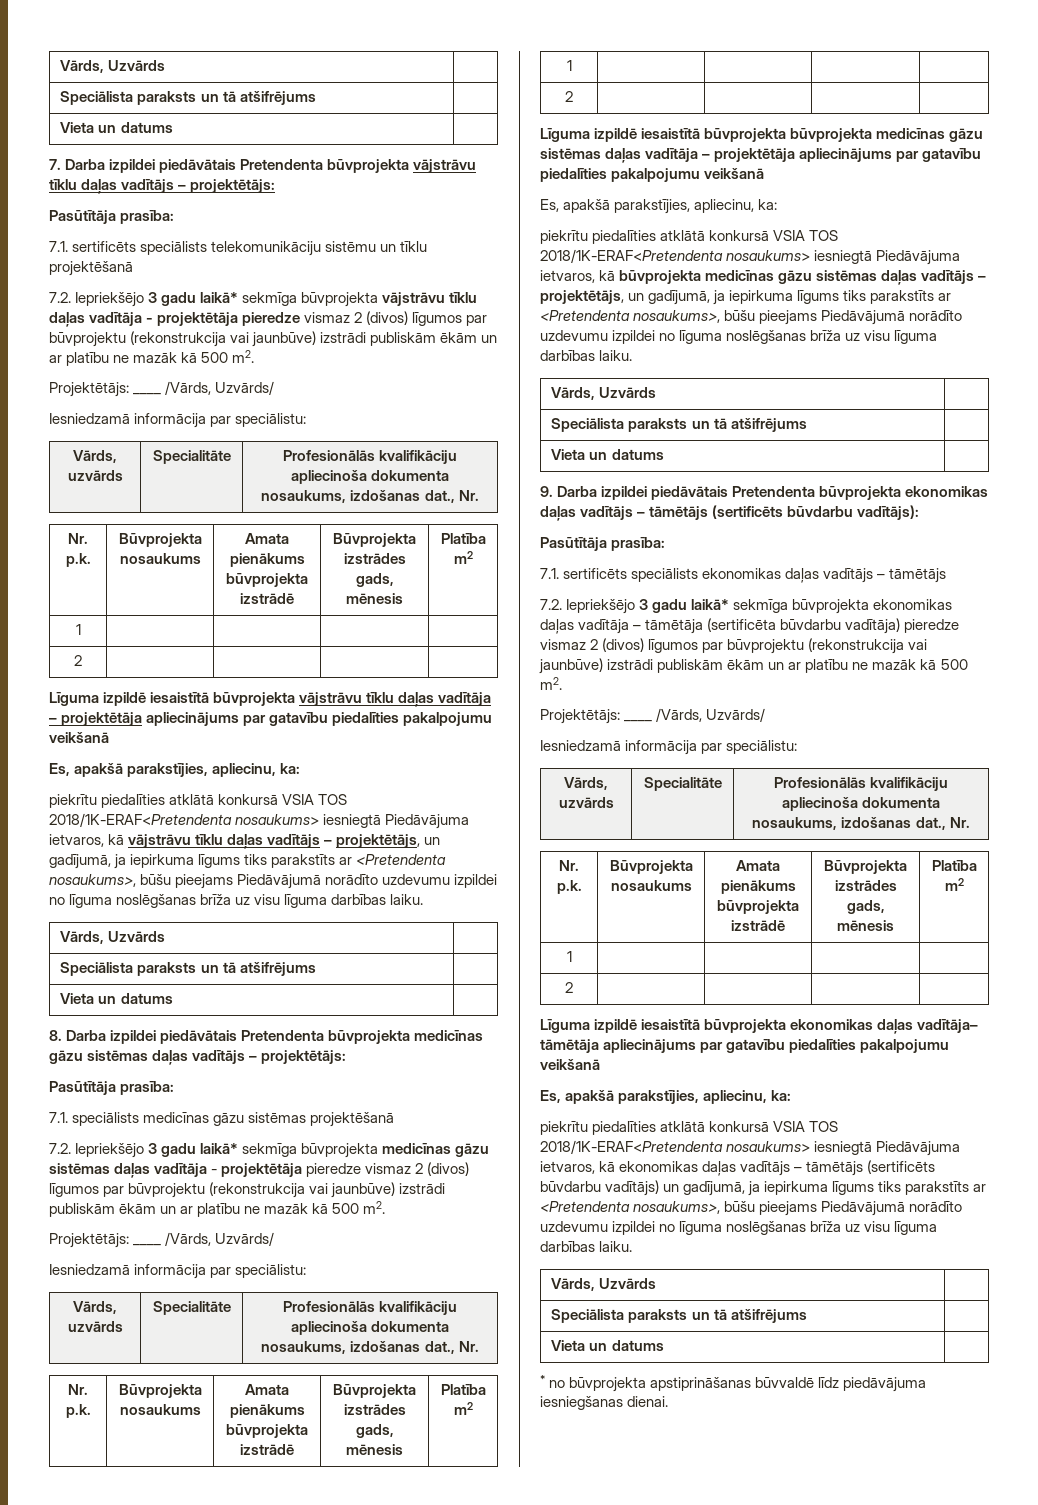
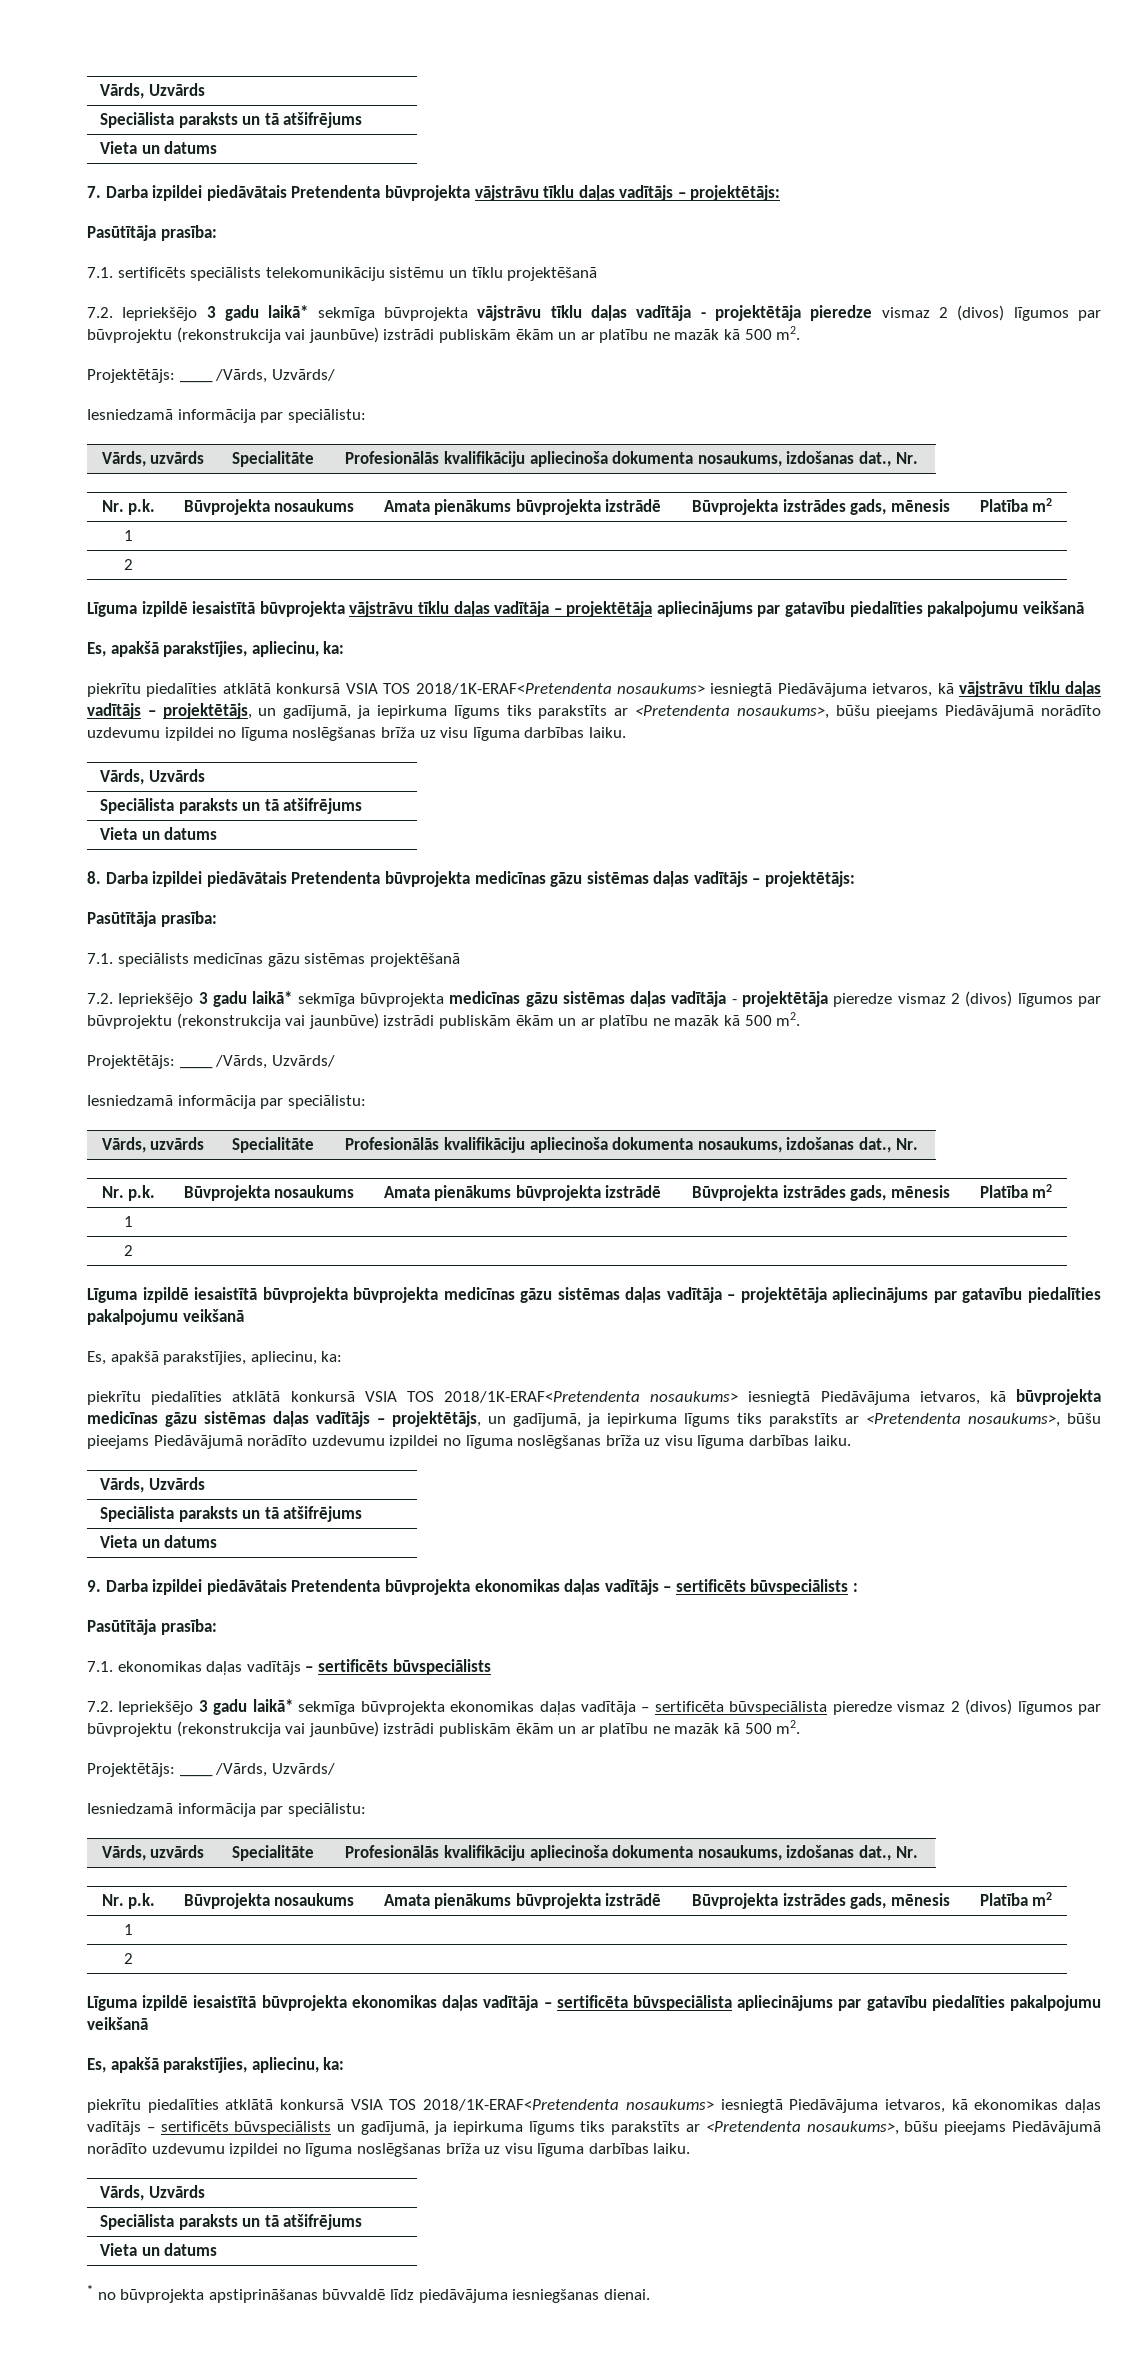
[649,505,920,520] [540,537,666,551] [540,568,947,583] tāmētājs (sertificēts būvdarbu vadītājs): // Pasūtītāja prasība: // 7.1. sertificēts speciālists ekonomikas daļas vadītājs – tāmētājs -> [675,1579,859,1595] [87,1619,217,1635] [87,1659,491,1675] sertificēts būvspeciālists : // Pasūtītāja prasība: // 7.1. ekonomikas daļas vadītājs – sertificēts būvspeciālists
[645,618,901,634] tāmētāja (sertificēta būvdarbu vadītāja) -> [654,1701,828,1715] sertificēta būvspeciālista
[917,1019,979,1033] [540,1039,599,1053] vadītāja– tāmētāja -> [483,1995,732,2011] vadītāja – sertificēta būvspeciālista
[806,1160,936,1176] [540,1180,660,1196] tāmētājs (sertificēts būvdarbu vadītājs) -> [160,2121,332,2135] sertificēts būvspeciālists

